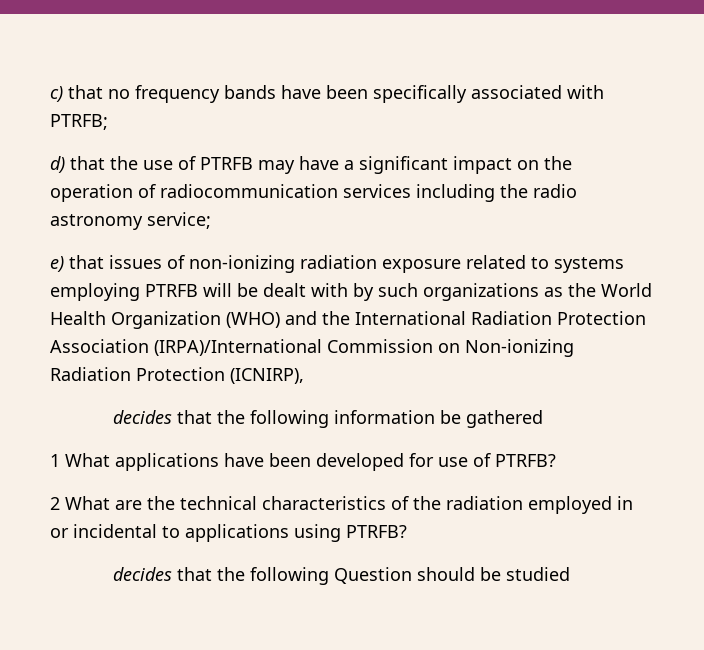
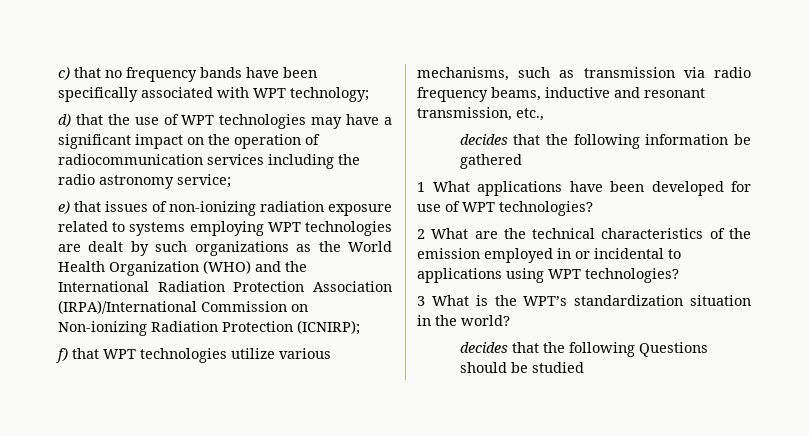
[50,114,108,130] PTRFB; -> [253,87,369,102] WPT technology;
[200,157,253,170] PTRFB -> [181,114,307,129] WPT technologies
[145,283,348,297] PTRFB will be dealt with -> [267,221,392,236] [58,241,124,252] WPT technologies are dealt
[230,368,304,384] (ICNIRP), -> [297,320,360,335] [55,348,331,363] [417,67,751,81] [417,87,705,102] [417,107,544,121] (ICNIRP); // f) that WPT technologies utilize various mechanisms, such as transmission via radio frequency beams, inductive and resonant transmission, etc.,
[495,454,556,467] PTRFB? -> [462,201,593,216] WPT technologies?
[446,496,523,510] radiation -> [417,248,480,259] emission
[346,525,407,538] [113,567,413,585] PTRFB? // decides that the following Question -> [548,268,679,283] [417,295,751,306] [417,315,510,326] [459,342,708,357] WPT technologies? // 3 What is the WPT’s standardization situation in the world? // decides that the following Questions

